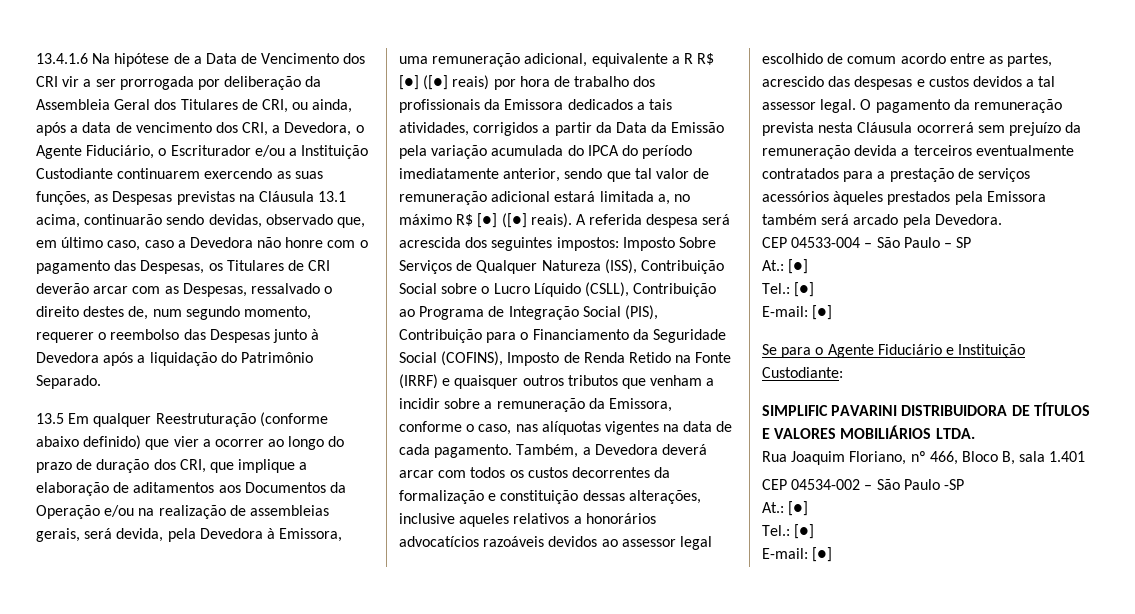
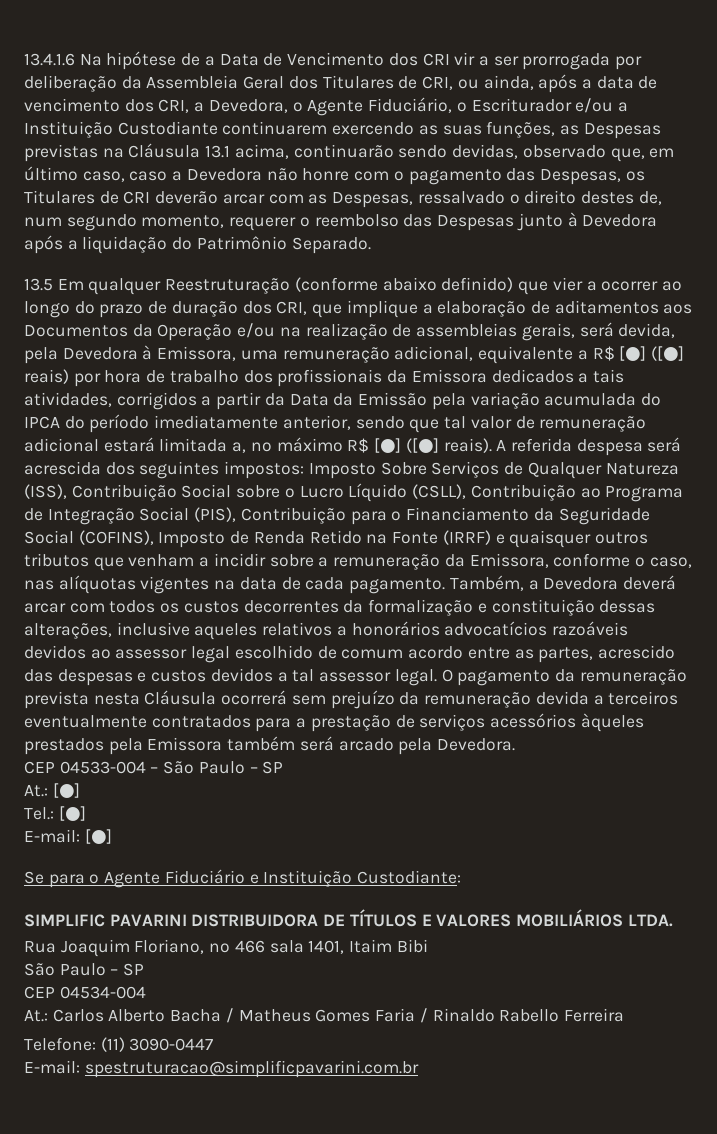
[683,53,693,64] R -> (588, 355) none
[929,451,1086,465] [762,479,964,490] [762,501,809,516] [762,524,815,539] [762,547,833,562] 466, Bloco B, sala 1.401 // CEP 04534-002 – São Paulo -SP // At.: [●] // Tel.: [●] // E-mail: [●] -> [234,939,428,954] [24,963,145,976] [24,986,146,999] [24,1008,624,1023] [24,1037,214,1052] [24,1060,419,1078] 466 sala 1401, Itaim Bibi // São Paulo – SP // CEP 04534-004 // At.: Carlos Alberto Bacha / Matheus Gomes Faria / Rinaldo Rabello Ferreira // Telefone: (11) 3090-0447 // E-mail: spestruturacao@simplificpavarini.com.br

